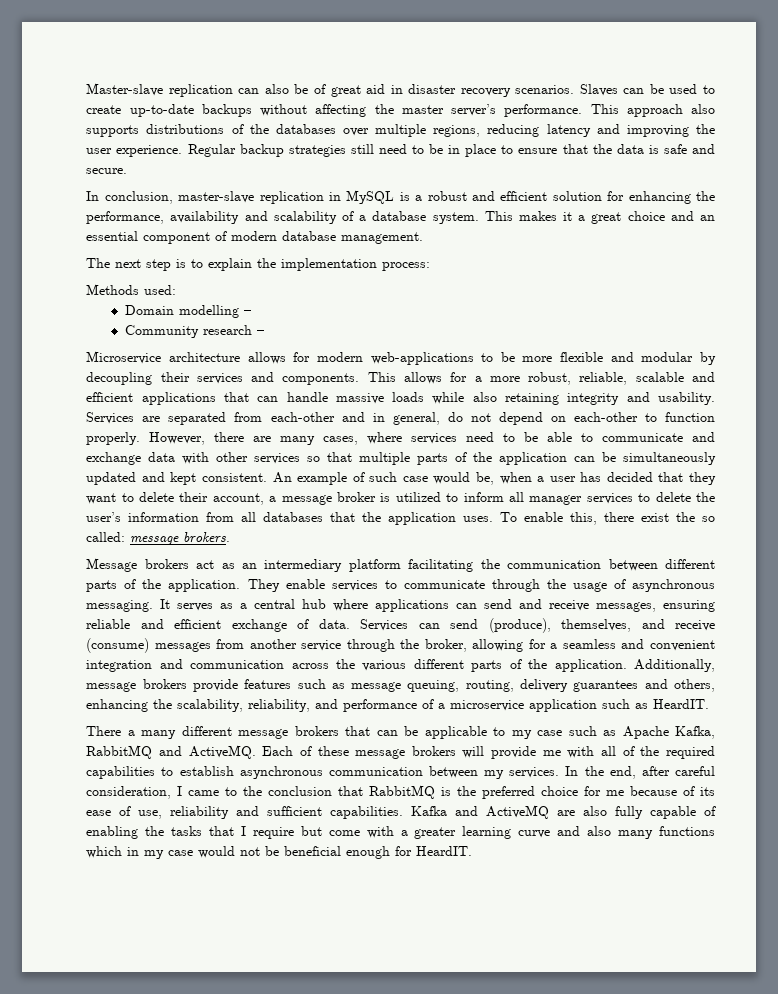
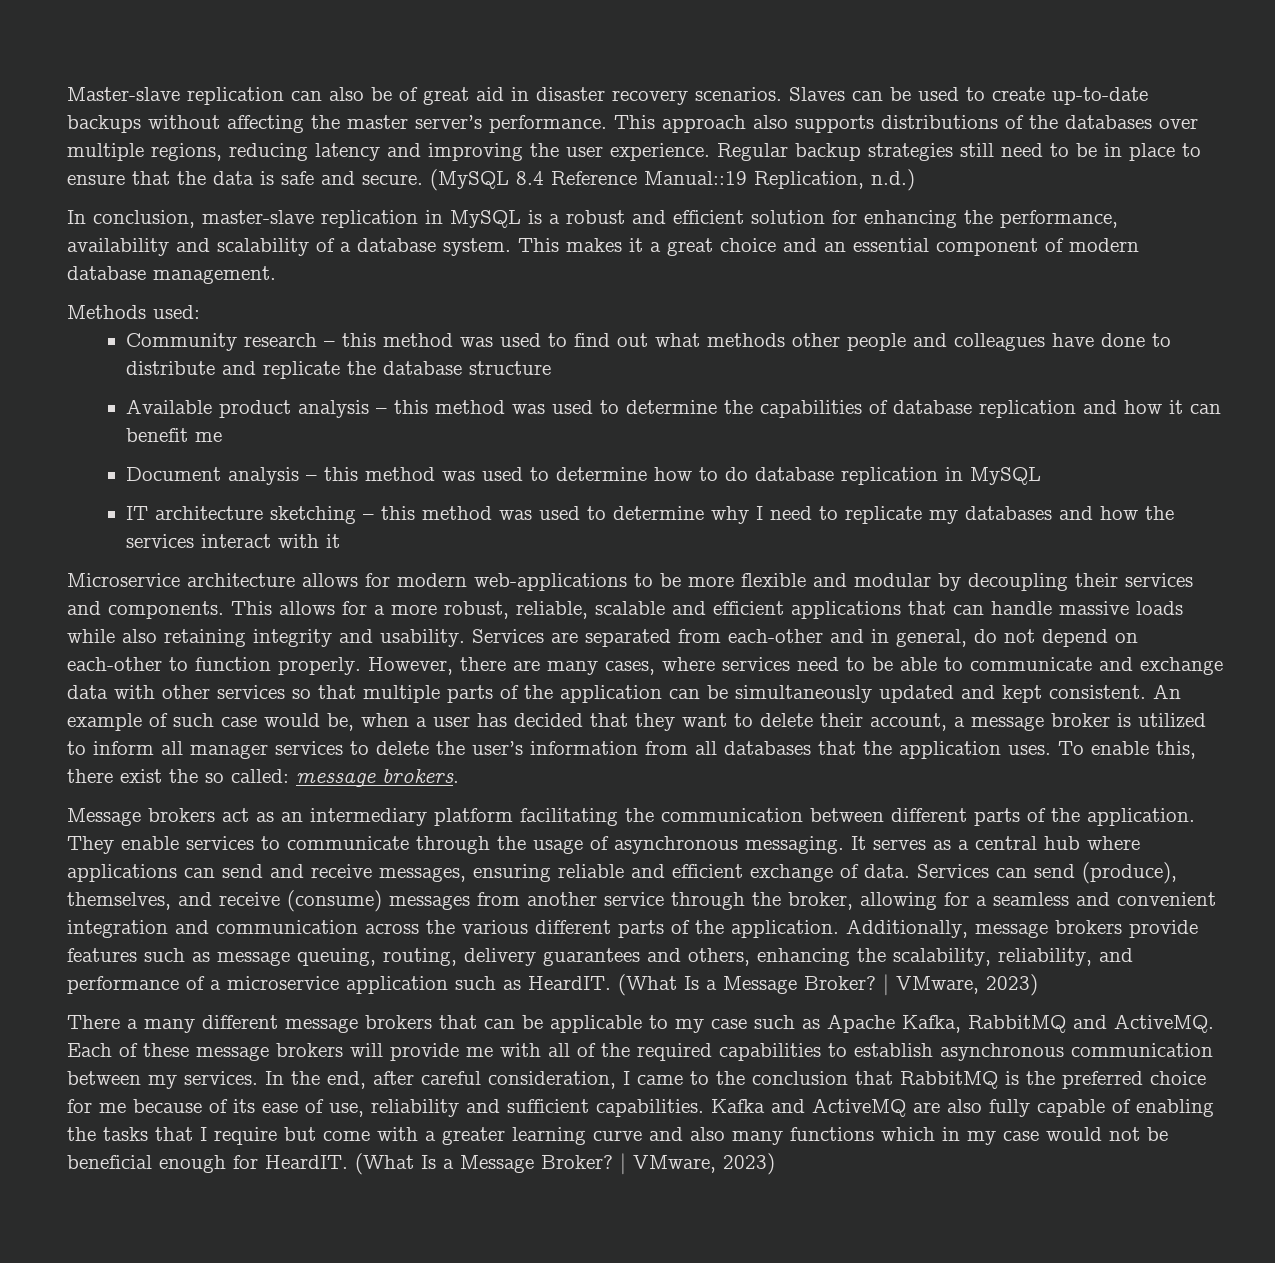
(128, 171) none -> [430,169,916,191] (MySQL 8.4 Reference Manual::19 Replication, n.d.)
[86,258,431,271] // The next step is to explain the implementation process: -> (277, 275) none
[125,305,252,318] // Domain modelling – -> (201, 312) none
(265, 332) none -> [342,333,1172,351] [126,361,552,379] [126,399,1222,418] [126,428,223,442] [126,467,1042,485] [126,506,1175,524] [126,534,341,548] this method was used to find out what methods other people and colleagues have done to distribute and replicate the database structure // Available product analysis – this method was used to determine the capabilities of database replication and how it can benefit me // Document analysis – this method was used to determine how to do database replication in MySQL // IT architecture sketching – this method was used to determine why I need to replicate my databases and how the services interact with it
(710, 704) none -> [618,974,1039,996] (What Is a Message Broker? | VMware, 2023)
(473, 851) none -> [355,1153,776,1175] (What Is a Message Broker? | VMware, 2023)

